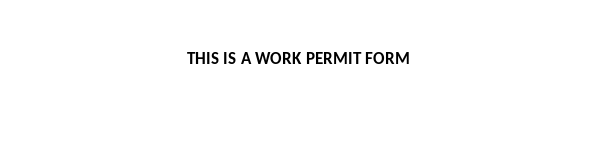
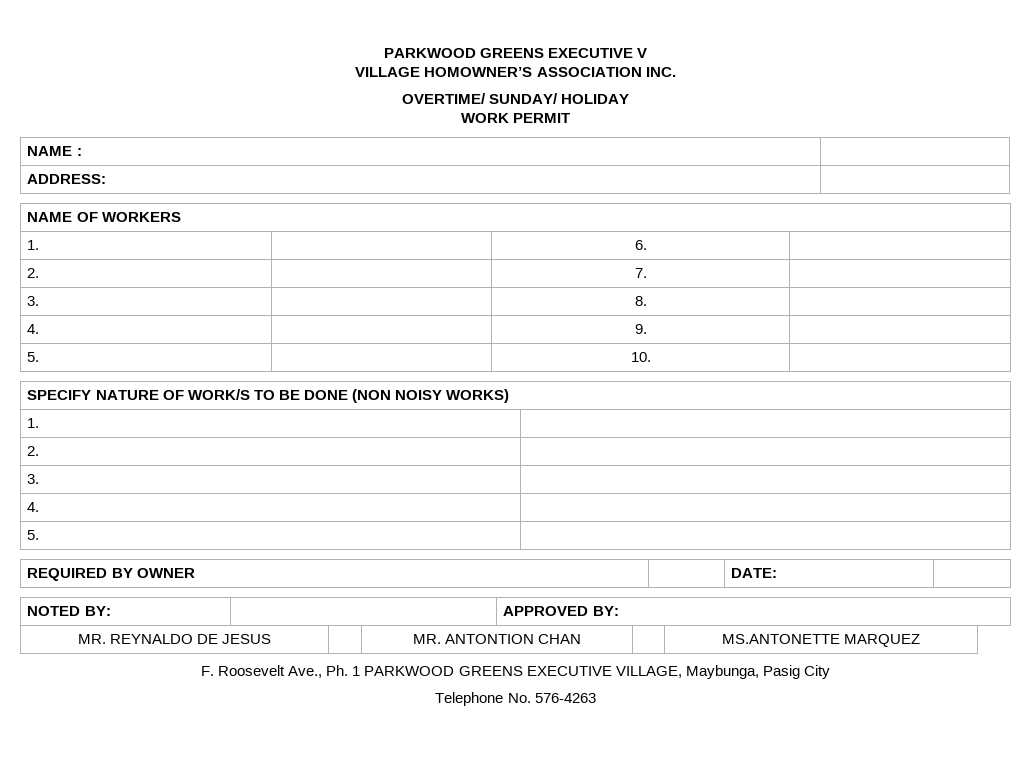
[186,52,411,64] THIS IS A WORK PERMIT FORM -> [383,48,648,58] [355,67,676,77] [401,93,630,104] [460,113,571,123] [27,146,82,156] [27,174,107,184] [27,212,181,222] [27,240,40,250] [634,240,647,250] [27,268,40,278] [634,268,647,278] [27,296,40,306] [634,296,647,306] [27,324,40,334] [634,324,647,334] [27,352,40,362] [630,352,651,362] [27,389,509,403] [27,418,40,428] [27,446,40,456] [27,474,40,484] [27,502,40,512] [27,530,40,540] [27,568,195,581] [731,568,778,578] [27,606,111,616] [503,606,619,616] [77,634,272,644] [412,634,582,644] [721,634,921,647] [201,665,830,679] [435,692,596,706] PARKWOOD GREENS EXECUTIVE V // VILLAGE HOMOWNER’S ASSOCIATION INC. // OVERTIME/ SUNDAY/ HOLIDAY // WORK PERMIT // NAME : | // ADDRESS: | // NAME OF WORKERS // 1. | | 6. | // 2. | | 7. | // 3. | | 8. | // 4. | | 9. | // 5. | | 10. | // SPECIFY NATURE OF WORK/S TO BE DONE (NON NOISY WORKS) // 1. | // 2. | // 3. | // 4. | // 5. | // REQUIRED BY OWNER | | DATE: | // NOTED BY: | | APPROVED BY: // MR. REYNALDO DE JESUS | | MR. ANTONTION CHAN | | MS.ANTONETTE MARQUEZ // F. Roosevelt Ave., Ph. 1 PARKWOOD GREENS EXECUTIVE VILLAGE, Maybunga, Pasig City // Telephone No. 576-4263

